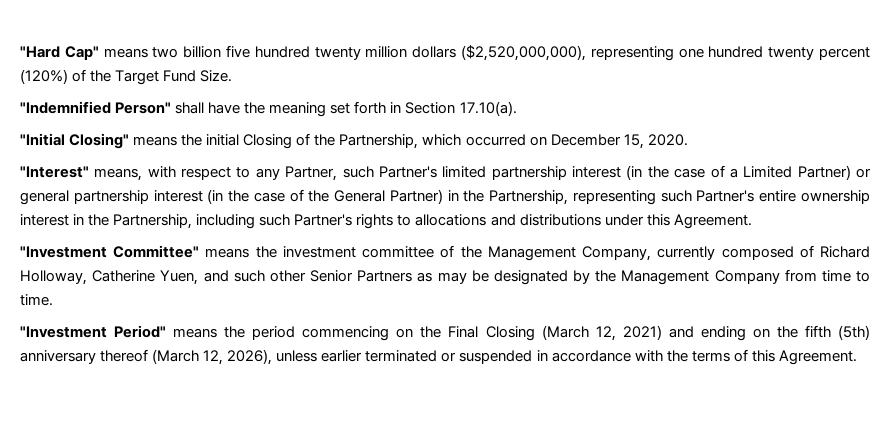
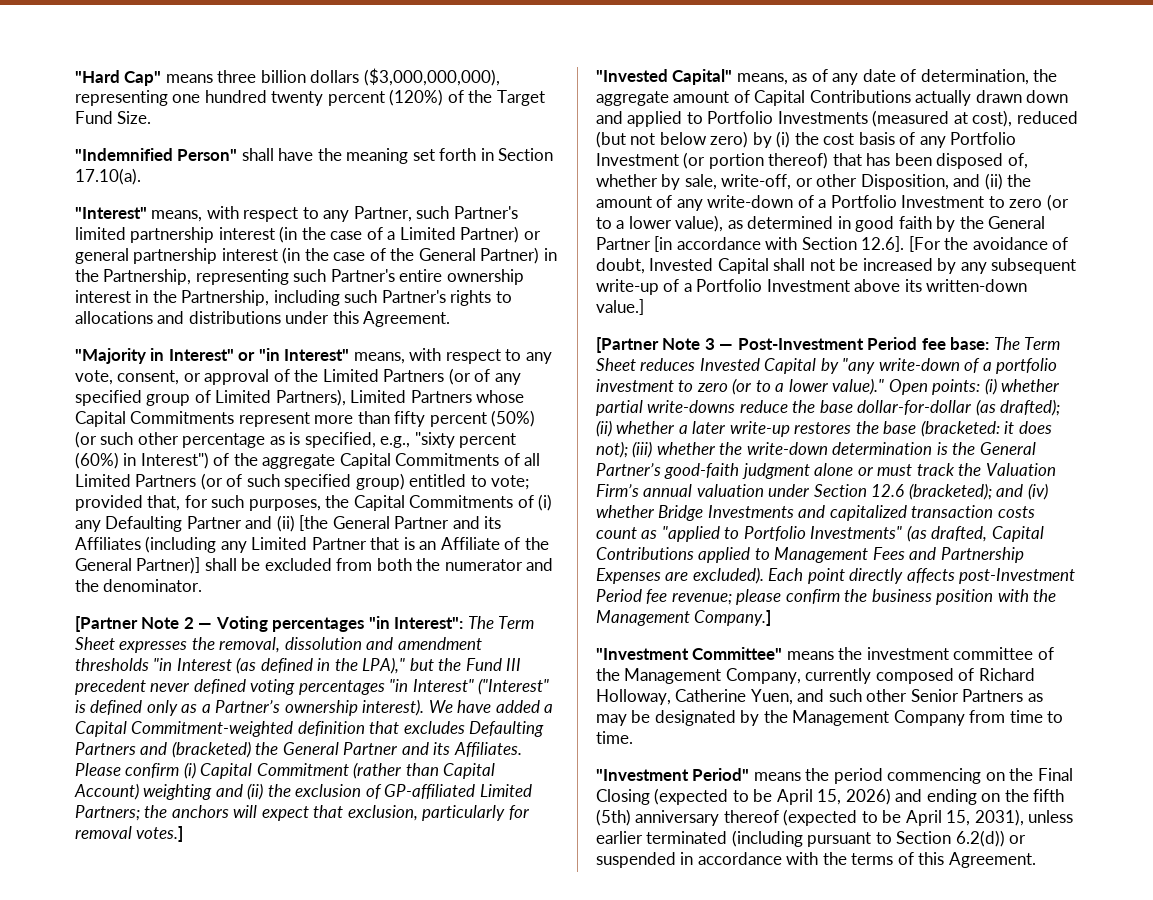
[152,45,587,61] two billion five hundred twenty million dollars ($2,520,000,000), -> [217,68,500,86] three billion dollars ($3,000,000,000),
[20,133,688,149] // "Initial Closing" means the initial Closing of the Partnership, which occurred on December 15, 2020. -> (141, 176) none
(752, 221) none -> [75,348,552,364] [75,368,521,385] [75,389,525,406] [75,410,536,427] [75,431,517,448] [75,452,541,469] [75,473,530,490] [75,494,553,511] [75,515,502,532] [75,536,549,553] [75,557,554,574] [75,579,203,592] [75,616,535,632] [75,637,482,653] [75,657,522,674] [75,678,550,695] [75,699,554,716] [75,721,545,737] [75,741,522,758] [75,762,496,779] [74,783,532,800] [75,805,530,821] [75,826,184,842] [596,69,1058,85] [596,90,1069,106] [596,110,1078,127] [596,131,1017,148] [596,152,1028,169] [596,173,1032,190] [596,194,1069,211] [596,215,1046,232] [596,236,1069,252] [596,258,1077,274] [596,279,1028,295] [596,299,644,315] [596,337,1061,353] [596,358,1058,374] [596,378,1061,395] [596,399,1061,416] [596,420,1052,437] [596,441,1036,458] [596,463,1056,479] [596,483,1048,500] [596,505,1035,521] [596,525,1044,542] [596,547,1024,563] [596,567,1076,584] [596,589,1057,605] [596,610,772,626] // "Majority in Interest" or "in Interest" means, with respect to any vote, consent, or approval of the Limited Partners (or of any specified group of Limited Partners), Limited Partners whose Capital Commitments represent more than fifty percent (50%) (or such other percentage as is specified, e.g., "sixty percent (60%) in Interest") of the aggregate Capital Commitments of all Limited Partners (or of such specified group) entitled to vote; provided that, for such purposes, the Capital Commitments of (i) any Defaulting Partner and (ii) [the General Partner and its Affiliates (including any Limited Partner that is an Affiliate of the General Partner)] shall be excluded from both the numerator and the denominator. // [Partner Note 2 — Voting percentages "in Interest": The Term Sheet expresses the removal, dissolution and amendment thresholds "in Interest (as defined in the LPA)," but the Fund III precedent never defined voting percentages "in Interest" ("Interest" is defined only as a Partner’s ownership interest). We have added a Capital Commitment-weighted definition that excludes Defaulting Partners and (bracketed) the General Partner and its Affiliates. Please confirm (i) Capital Commitment (rather than Capital Account) weighting and (ii) the exclusion of GP-affiliated Limited Partners; the anchors will expect that exclusion, particularly for removal votes.] // "Invested Capital" means, as of any date of determination, the aggregate amount of Capital Contributions actually drawn down and applied to Portfolio Investments (measured at cost), reduced (but not below zero) by (i) the cost basis of any Portfolio Investment (or portion thereof) that has been disposed of, whether by sale, write-off, or other Disposition, and (ii) the amount of any write-down of a Portfolio Investment to zero (or to a lower value), as determined in good faith by the General Partner [in accordance with Section 12.6]. [For the avoidance of doubt, Invested Capital shall not be increased by any subsequent write-up of a Portfolio Investment above its written-down value.] // [Partner Note 3 — Post-Investment Period fee base: The Term Sheet reduces Invested Capital by "any write-down of a portfolio investment to zero (or to a lower value)." Open points: (i) whether partial write-downs reduce the base dollar-for-dollar (as drafted); (ii) whether a later write-up restores the base (bracketed: it does not); (iii) whether the write-down determination is the General Partner’s good-faith judgment alone or must track the Valuation Firm’s annual valuation under Section 12.6 (bracketed); and (iv) whether Bridge Investments and capitalized transaction costs count as "applied to Portfolio Investments" (as drafted, Capital Contributions applied to Management Fees and Partnership Expenses are excluded). Each point directly affects post-Investment Period fee revenue; please confirm the business position with the Management Company.]
[541,325,662,341] (March 12, 2021) -> [654,788,891,805] (expected to be April 15, 2026)
[152,349,438,365] (March 12, 2026), unless earlier terminated -> [783,809,1074,826] [596,830,1005,847] (expected to be April 15, 2031), unless earlier terminated (including pursuant to Section 6.2(d))

